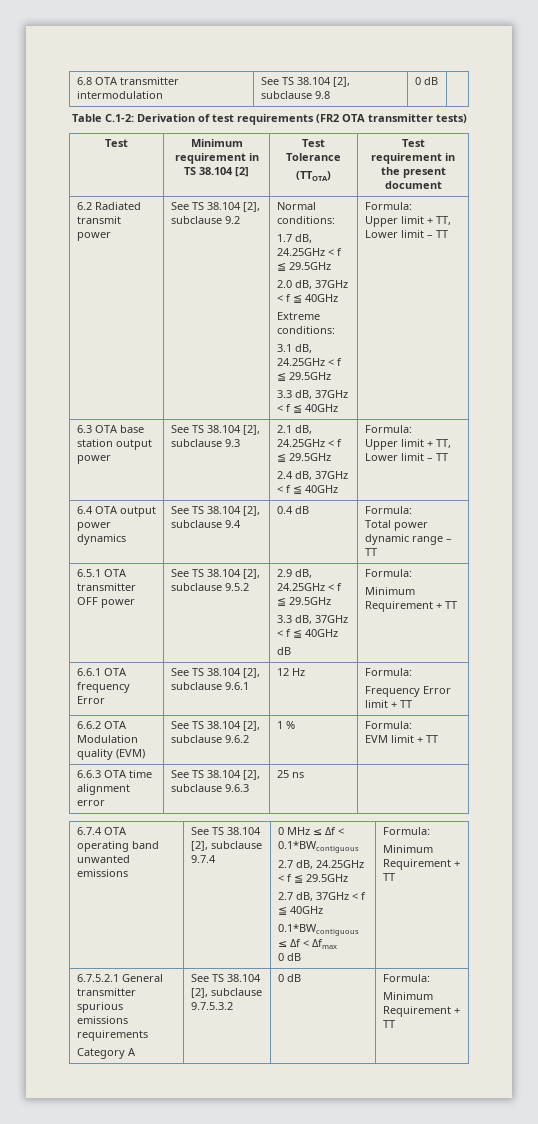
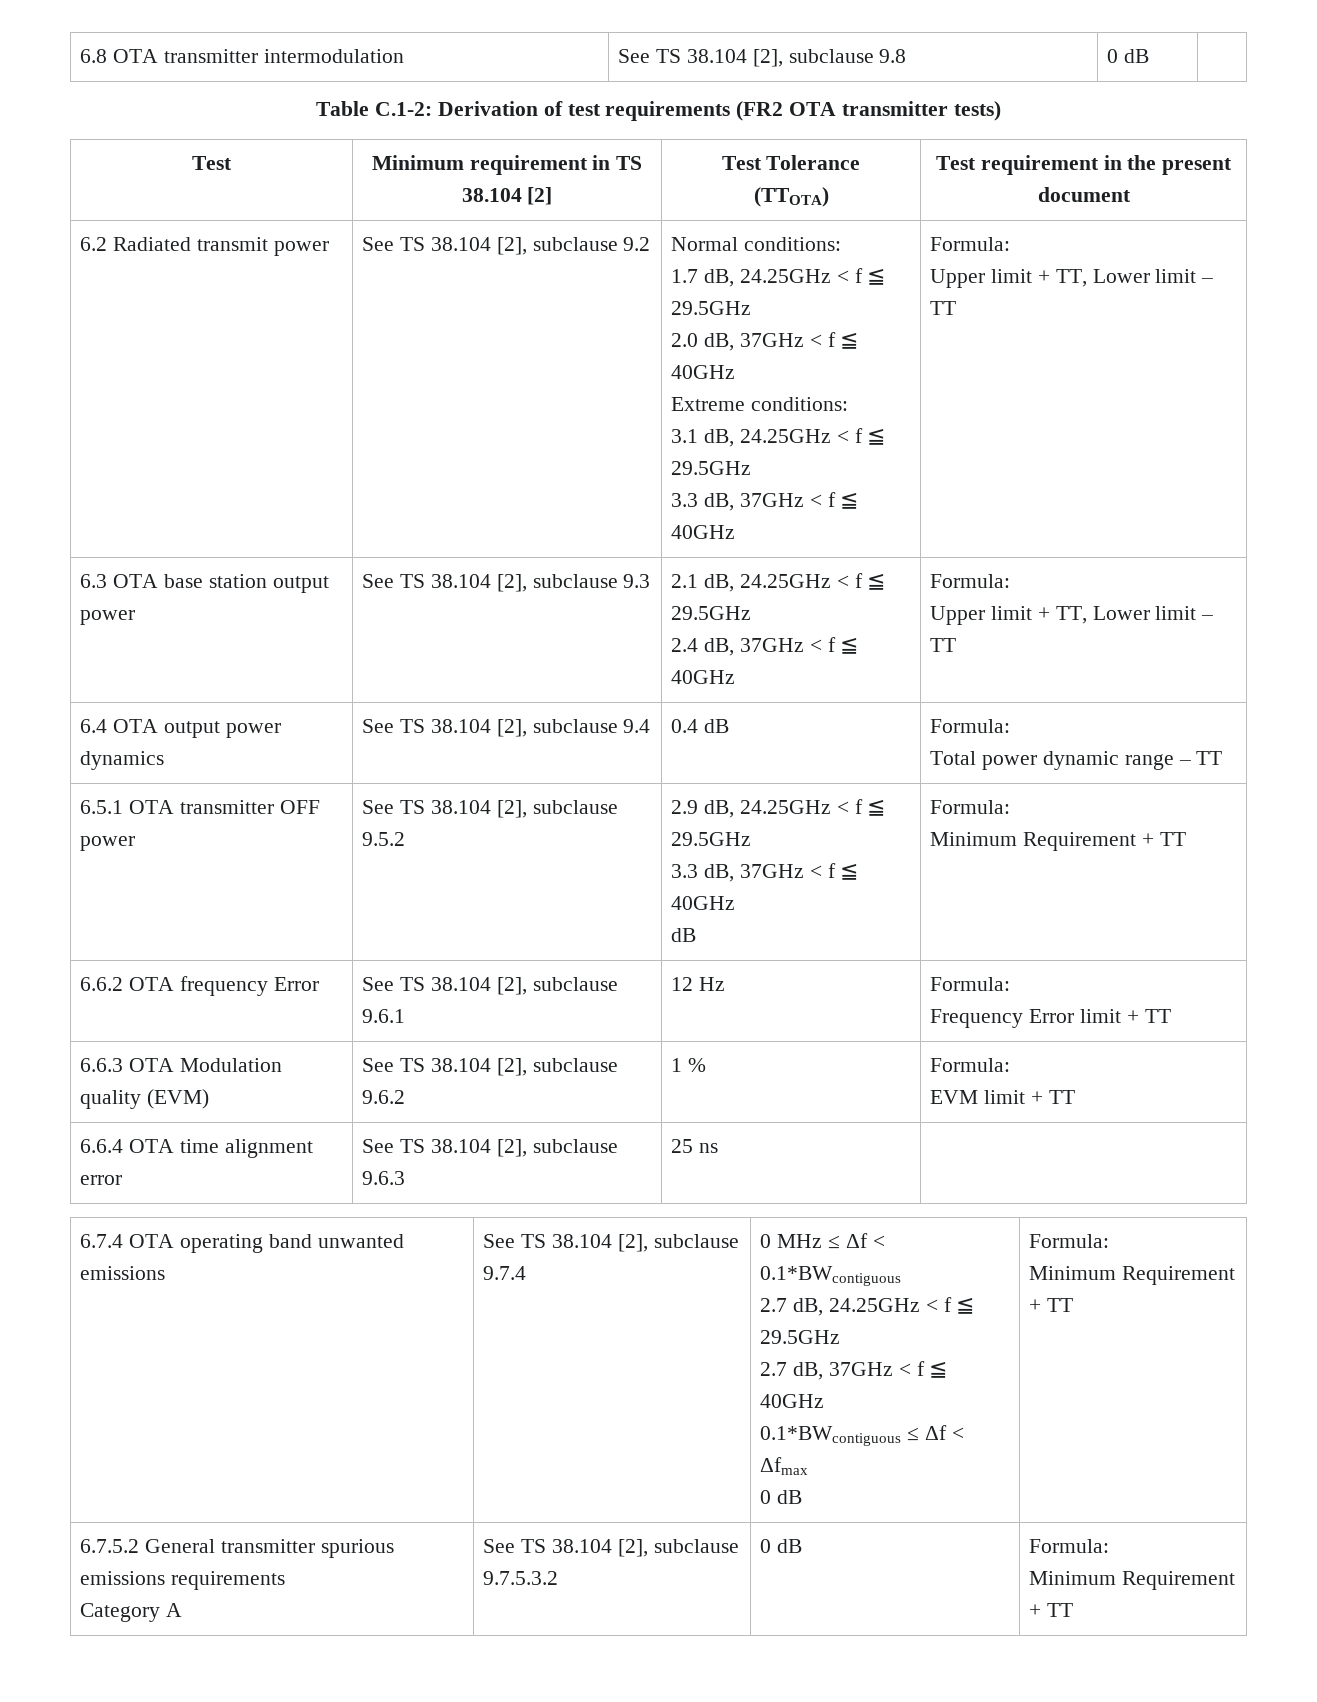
[76,668,101,676] 6.6.1 -> [80,977,124,991] 6.6.2
[76,721,101,729] 6.6.2 -> [80,1058,124,1072] 6.6.3
[76,770,101,778] 6.6.3 -> [80,1139,124,1153] 6.6.4
[76,974,119,982] 6.7.5.2.1 -> [80,1539,140,1553] 6.7.5.2

